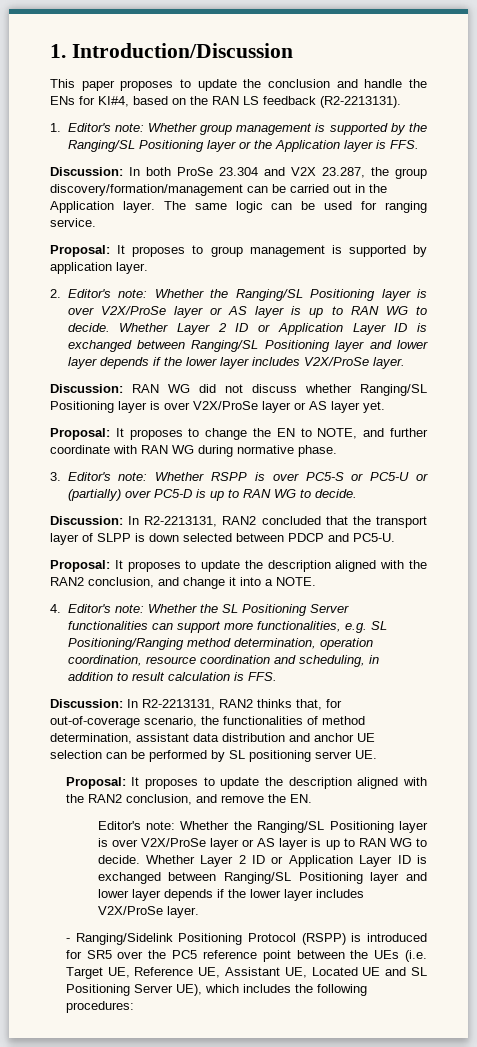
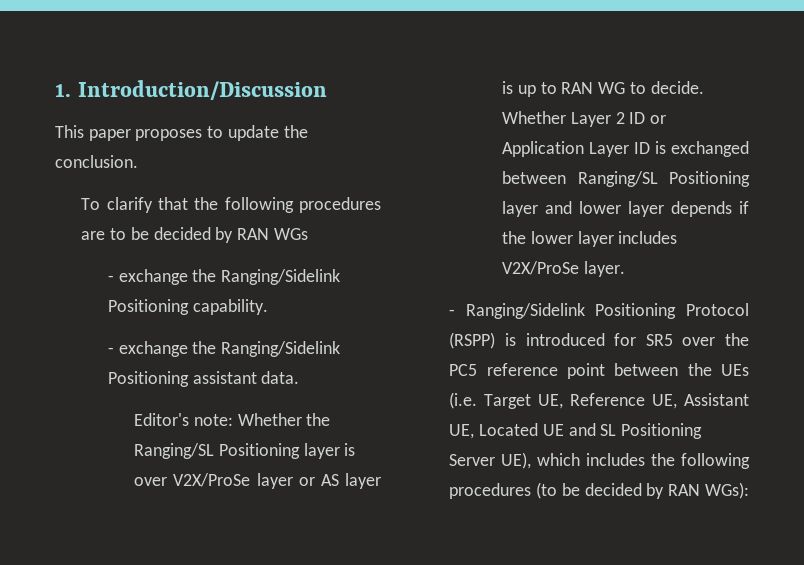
[268,79,428,88] [50,96,401,108] [50,123,427,135] [67,140,419,152] [50,167,427,179] [50,184,387,196] [50,201,428,213] [50,218,96,227] [50,245,427,257] [50,262,148,274] [50,289,427,301] [67,306,427,318] [67,323,428,335] [67,340,429,352] [67,357,405,369] [50,384,427,396] [50,401,385,413] [50,428,429,440] [50,445,337,457] [50,472,428,481] [67,489,357,501] [50,516,428,528] [50,533,395,545] [50,560,427,572] [50,577,316,589] [50,604,349,616] [67,621,387,633] [67,638,373,650] [67,655,379,667] [67,672,277,681] [50,699,342,710] [50,716,365,728] [50,733,375,744] [50,750,377,762] [65,777,428,789] [65,794,312,805] conclusion and handle the ENs for KI#4, based on the RAN LS feedback (R2-2213131). // 1. Editor's note: Whether group management is supported by the Ranging/SL Positioning layer or the Application layer is FFS. // Discussion: In both ProSe 23.304 and V2X 23.287, the group discovery/formation/management can be carried out in the Application layer. The same logic can be used for ranging service. // Proposal: It proposes to group management is supported by application layer. // 2. Editor's note: Whether the Ranging/SL Positioning layer is over V2X/ProSe layer or AS layer is up to RAN WG to decide. Whether Layer 2 ID or Application Layer ID is exchanged between Ranging/SL Positioning layer and lower layer depends if the lower layer includes V2X/ProSe layer. // Discussion: RAN WG did not discuss whether Ranging/SL Positioning layer is over V2X/ProSe layer or AS layer yet. // Proposal: It proposes to change the EN to NOTE, and further coordinate with RAN WG during normative phase. // 3. Editor's note: Whether RSPP is over PC5-S or PC5-U or (partially) over PC5-D is up to RAN WG to decide. // Discussion: In R2-2213131, RAN2 concluded that the transport layer of SLPP is down selected between PDCP and PC5-U. // Proposal: It proposes to update the description aligned with the RAN2 conclusion, and change it into a NOTE. // 4. Editor's note: Whether the SL Positioning Server functionalities can support more functionalities, e.g. SL Positioning/Ranging method determination, operation coordination, resource coordination and scheduling, in addition to result calculation is FFS. // Discussion: In R2-2213131, RAN2 thinks that, for out-of-coverage scenario, the functionalities of method determination, assistant data distribution and anchor UE selection can be performed by SL positioning server UE. // Proposal: It proposes to update the description aligned with the RAN2 conclusion, and remove the EN. -> [55,155,138,168] [81,197,382,213] [81,227,308,243] [107,269,341,285] [107,299,268,315] [107,341,341,357] [107,371,300,387] conclusion. // To clarify that the following procedures are to be decided by RAN WGs // - exchange the Ranging/Sidelink Positioning capability. // - exchange the Ranging/Sidelink Positioning assistant data.
[65,1001,134,1013] procedures: -> [449,482,749,499] procedures (to be decided by RAN WGs):

